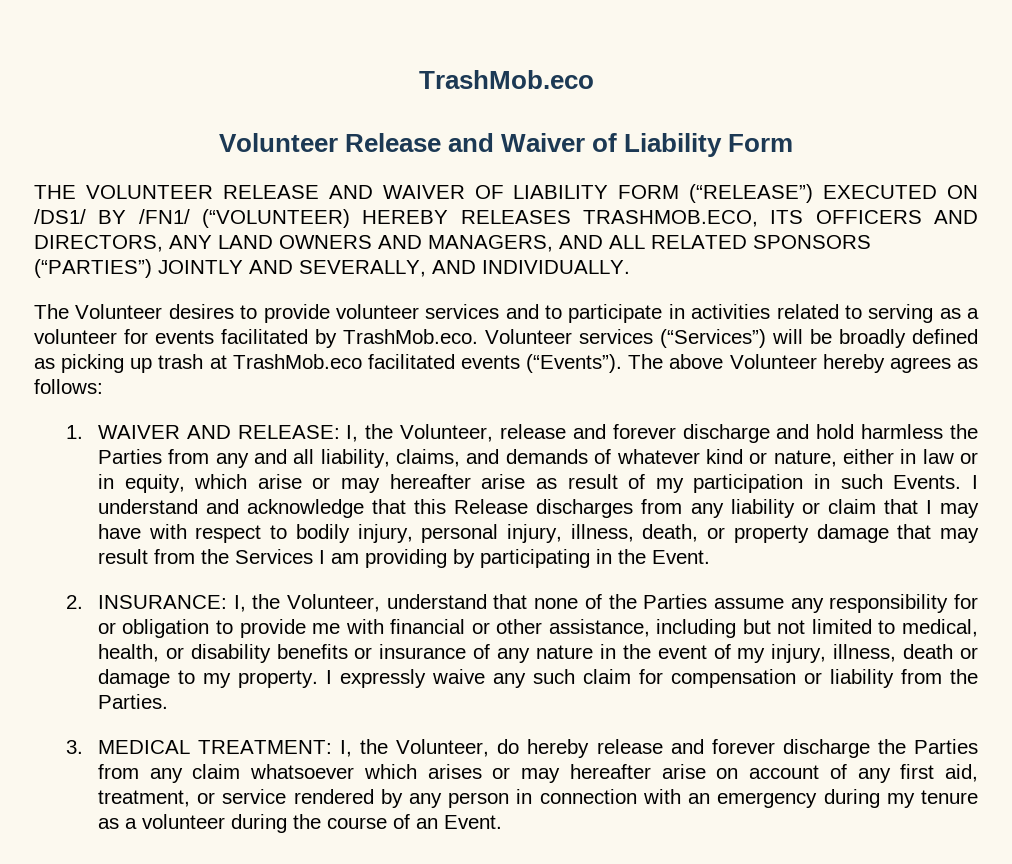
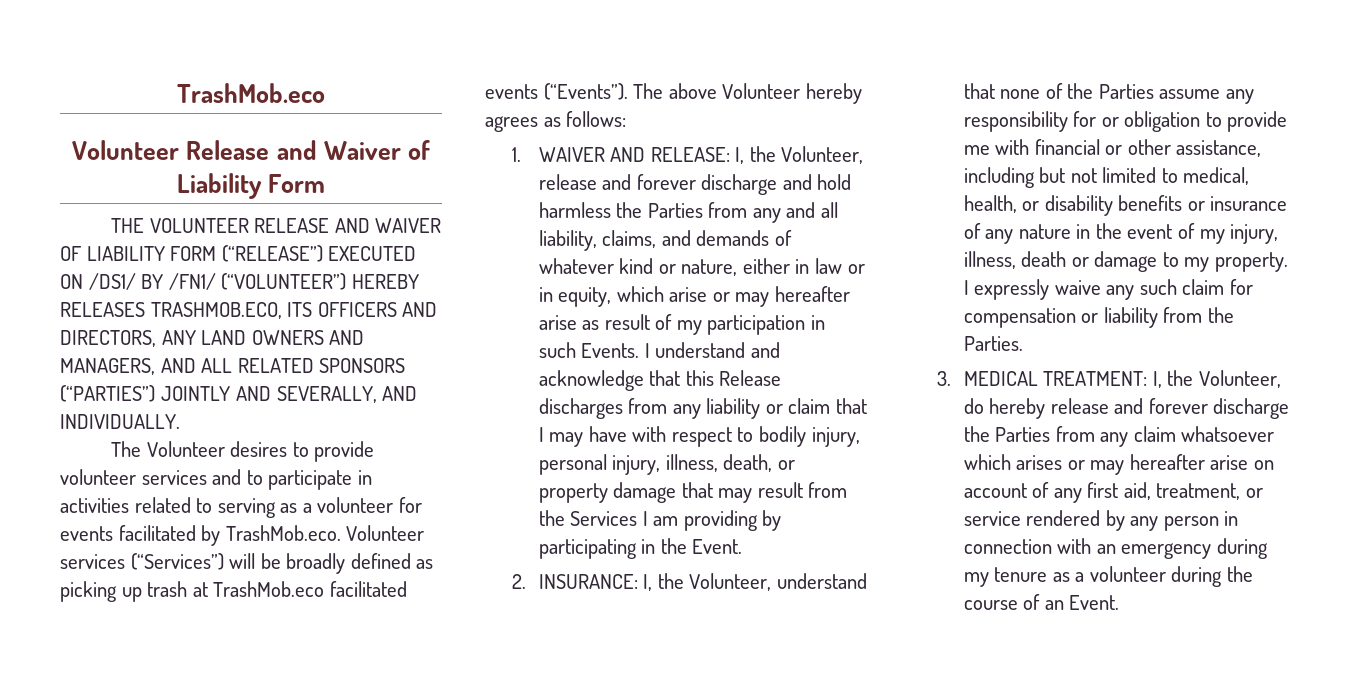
[202,209,350,228] (“VOLUNTEER) -> [221,273,347,290] (“VOLUNTEER”)

